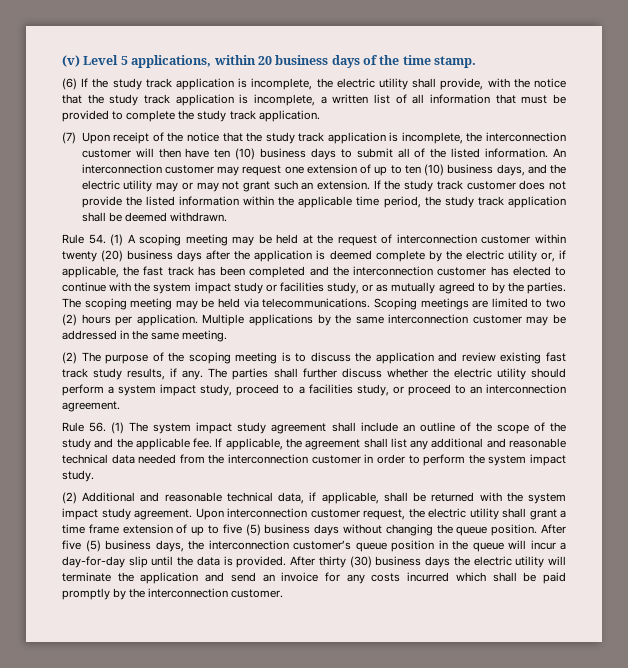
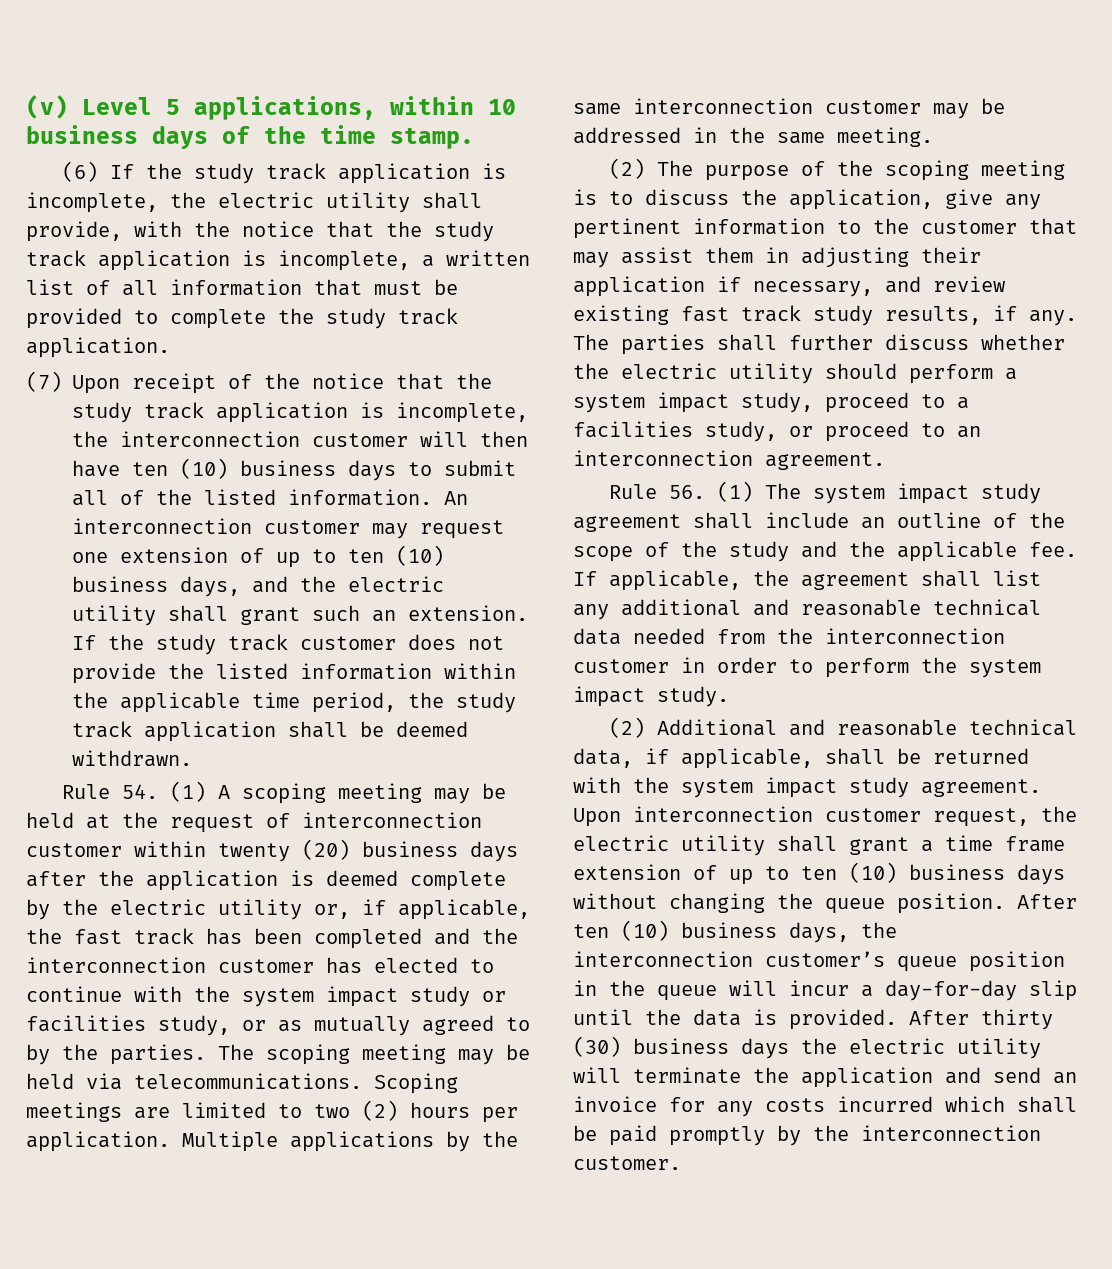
[257,56,272,65] 20 -> [488,99,516,115] 10
[156,181,240,192] may or may not -> [168,605,228,622] shall
[375,352,434,364] application -> [789,189,1041,210] [573,218,1077,239] [573,247,981,268] [573,276,873,297] application, give any pertinent information to the customer that may assist them in adjusting their application if necessary,
[222,524,261,536] five (5) -> [801,862,897,883] ten (10)
[62,540,101,552] five (5) -> [573,920,669,941] ten (10)

